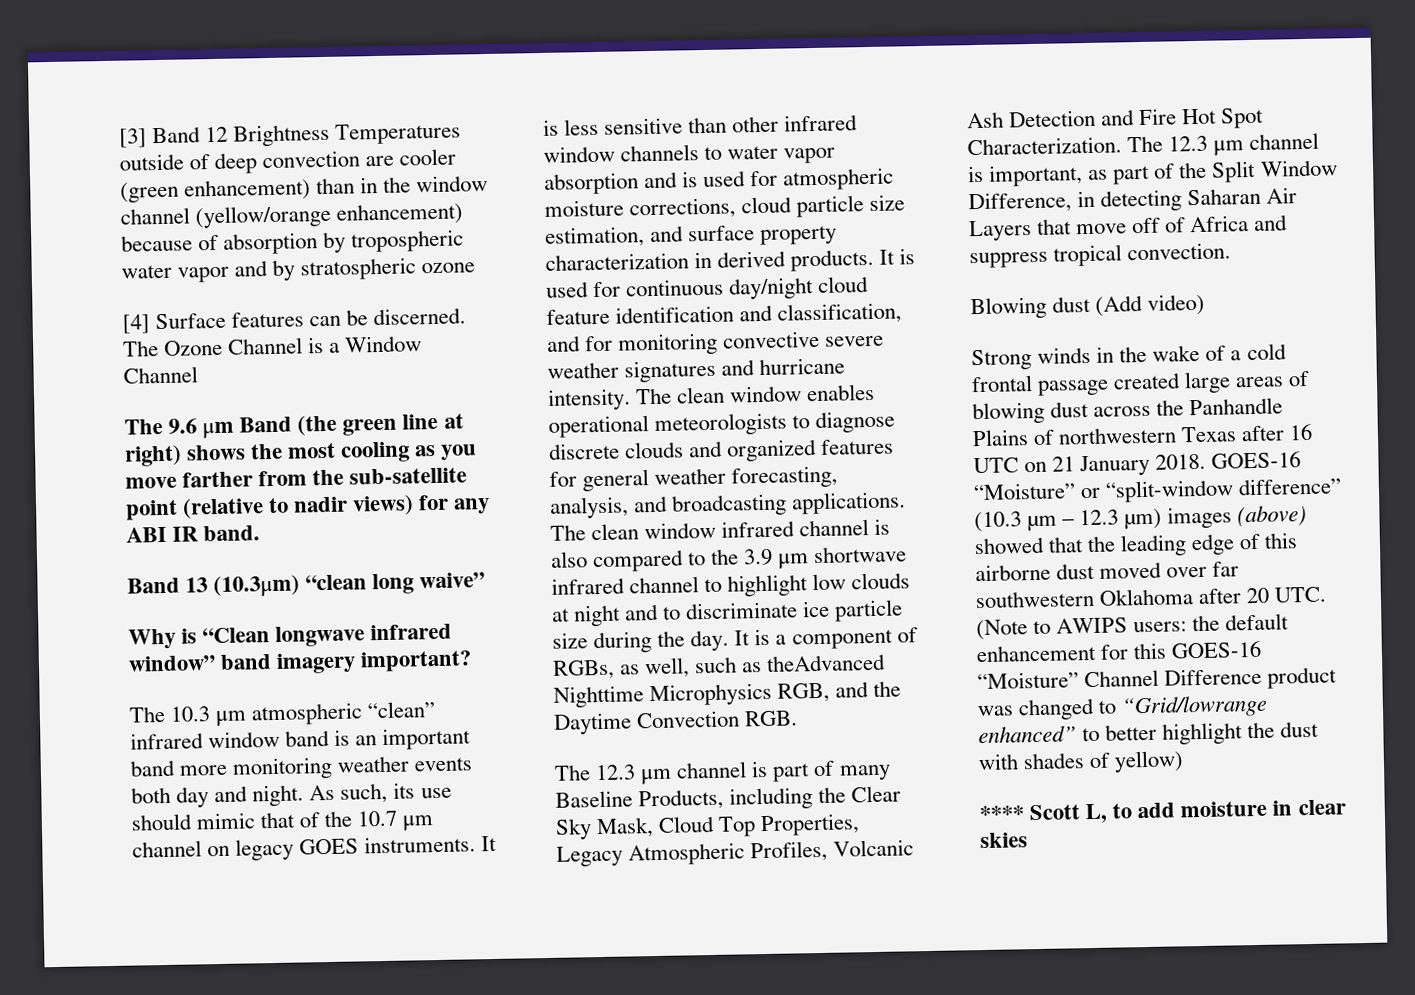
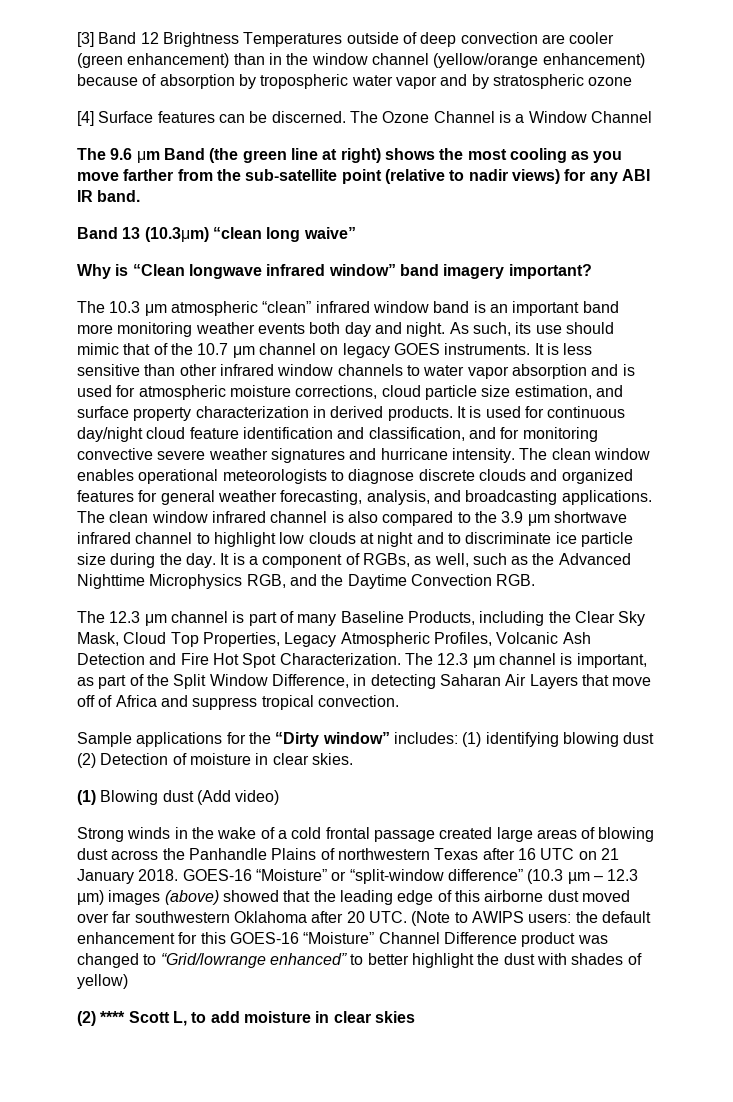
[766,653,887,672] theAdvanced -> [532,553,631,565] the Advanced
(1232, 251) none -> [77,732,655,747] [77,753,353,768] [77,790,96,805] Sample applications for the “Dirty window” includes: (1) identifying blowing dust (2) Detection of moisture in clear skies. // (1)
(1185, 761) none -> [77,1011,96,1026] (2)

